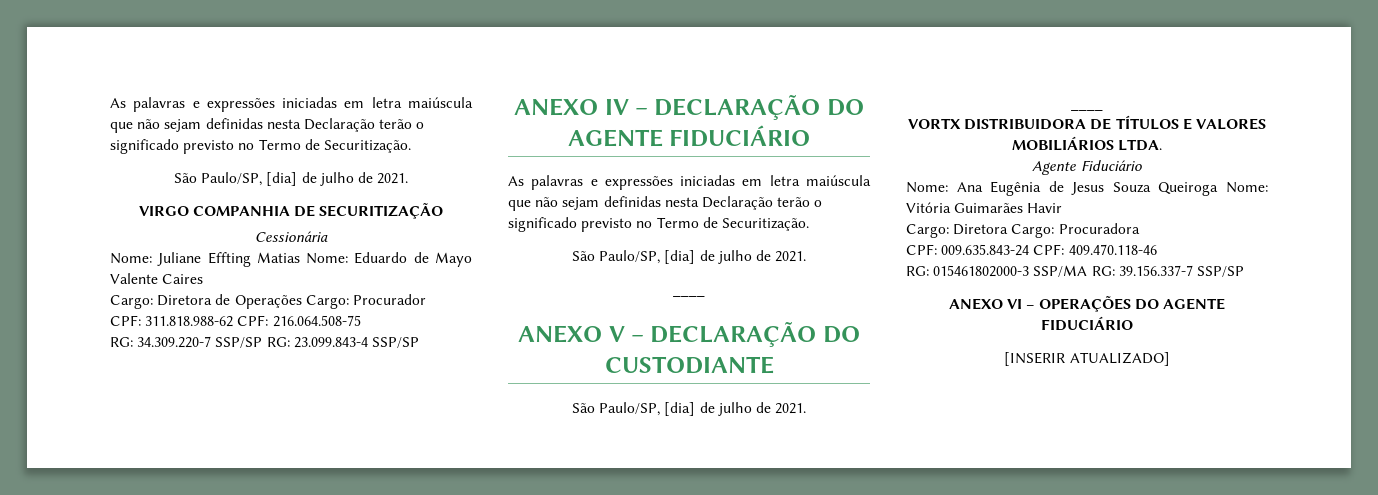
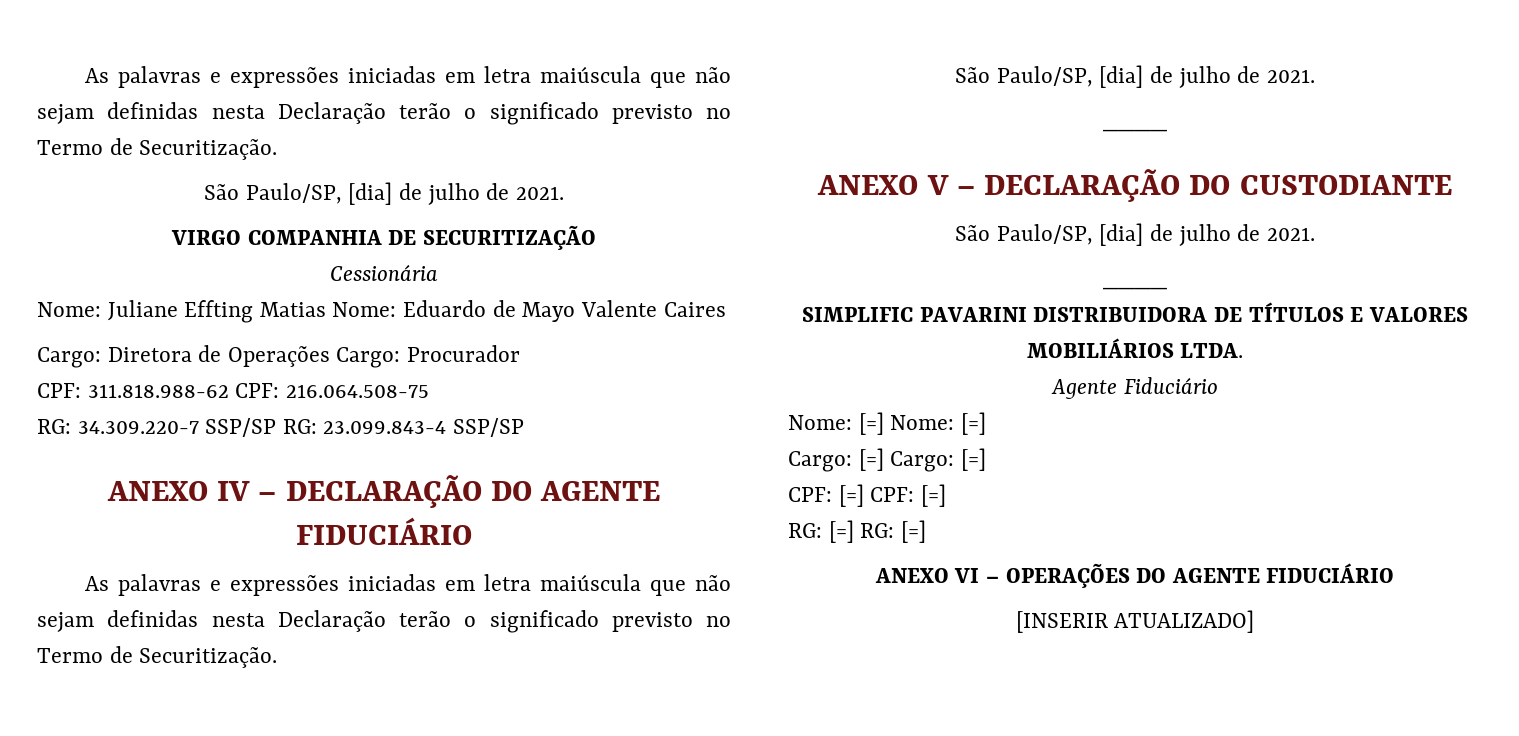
[908,118,962,129] VORTX -> [802,307,1027,322] SIMPLIFIC PAVARINI
[956,181,1268,196] [906,202,1063,213] [906,223,1140,238] [906,244,1157,256] [906,265,1244,277] Ana Eugênia de Jesus Souza Queiroga Nome: Vitória Guimarães Havir // Cargo: Diretora Cargo: Procuradora // CPF: 009.635.843-24 CPF: 409.470.118-46 // RG: 015461802000-3 SSP/MA RG: 39.156.337-7 SSP/SP -> [858,412,986,435] [788,448,986,472] [788,484,946,507] [788,520,926,543] [=] Nome: [=] // Cargo: [=] Cargo: [=] // CPF: [=] CPF: [=] // RG: [=] RG: [=]

